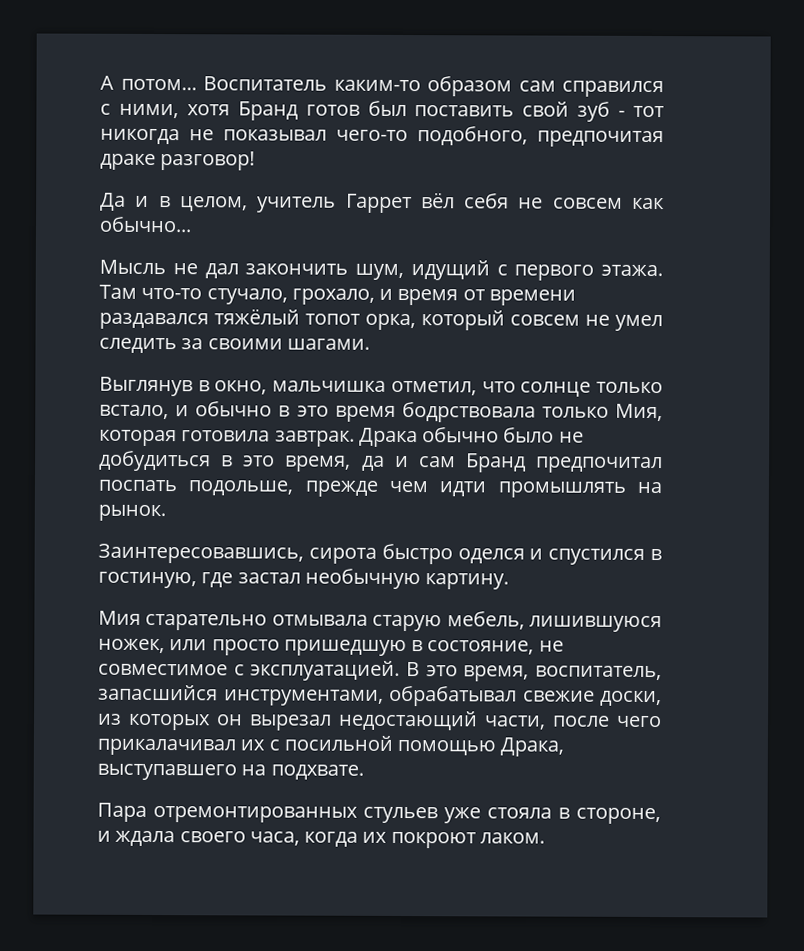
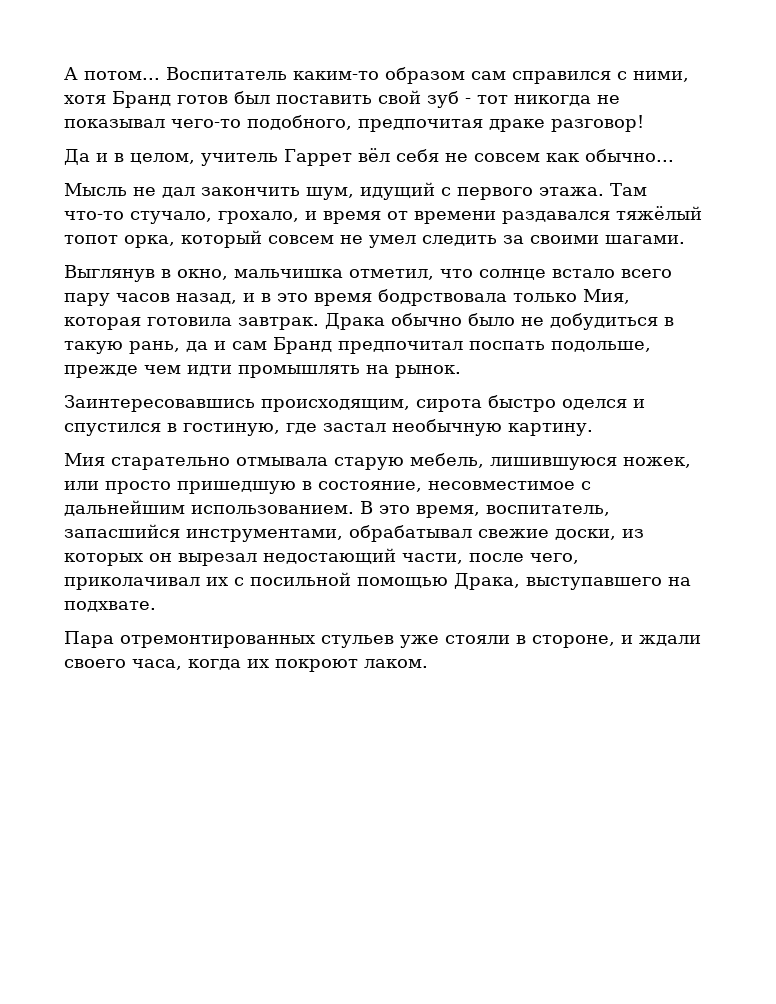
[596,381,663,394] [99,401,273,420] только встало, и обычно -> [552,269,672,278] [64,293,255,306] встало всего пару часов назад, и
[243,455,352,472] это время, -> [64,341,180,354] такую рань,
[98,543,304,564] Заинтересовавшись, -> [64,395,410,412] Заинтересовавшись происходящим,
[538,640,564,652] [98,660,401,681] не совместимое с эксплуатацией. -> [428,481,591,490] [64,500,354,516] несовместимое с дальнейшим использованием.
[616,715,662,728] [97,738,236,756] чего прикалачивал -> [530,553,579,564] [64,577,200,590] чего, приколачивал
[487,807,552,819] стояла -> [445,635,510,644] стояли
[115,830,176,847] ждала -> [639,635,701,646] ждали

